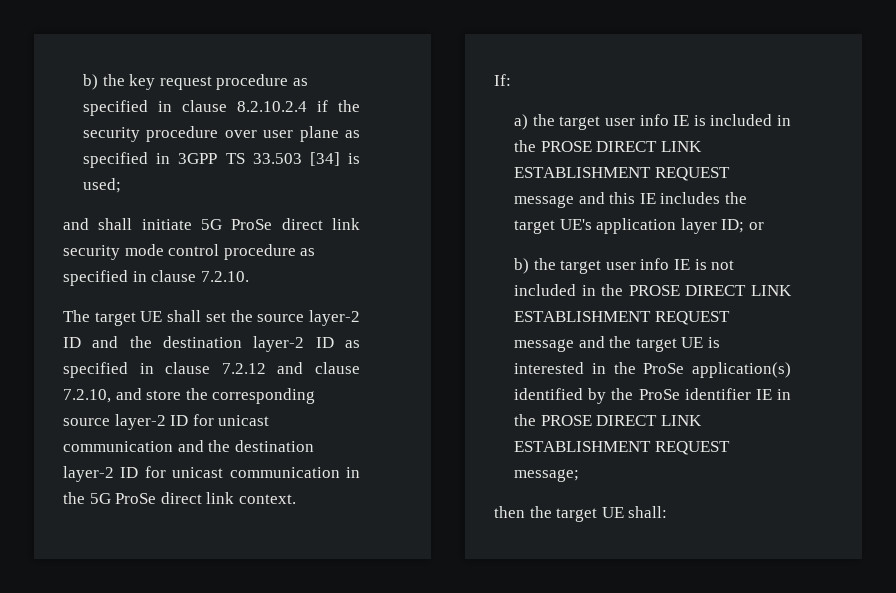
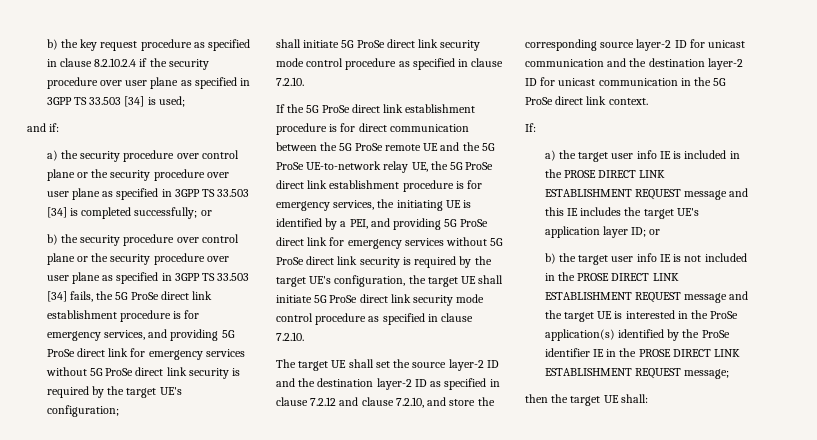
(89, 224) none -> [49,123,60,132] [46,150,239,162] [46,169,229,181] [46,188,250,200] [46,207,212,219] [46,234,239,246] [46,253,229,265] [46,272,250,284] [46,291,213,302] [46,310,200,322] [46,329,235,341] [46,348,245,360] [45,367,241,379] [46,386,182,398] [46,405,119,417] [276,39,481,51] [276,58,504,70] [276,77,304,86] [276,104,476,113] [276,123,469,135] [276,142,495,151] [276,161,494,173] [276,180,483,192] [276,199,472,211] [276,218,488,230] [276,237,504,249] [276,256,492,268] [276,275,477,287] if: // a) the security procedure over control plane or the security procedure over user plane as specified in 3GPP TS 33.503 [34] is completed successfully; or // b) the security procedure over control plane or the security procedure over user plane as specified in 3GPP TS 33.503 [34] fails, the 5G ProSe direct link establishment procedure is for emergency services, and providing 5G ProSe direct link for emergency services without 5G ProSe direct link security is required by the target UE's configuration; // shall initiate 5G ProSe direct link security mode control procedure as specified in clause 7.2.10. // If the 5G ProSe direct link establishment procedure is for direct communication between the 5G ProSe remote UE and the 5G ProSe UE-to-network relay UE, the 5G ProSe direct link establishment procedure is for emergency services, the initiating UE is identified by a PEI, and providing 5G ProSe direct link for emergency services without 5G ProSe direct link security is required by the target UE's configuration, the target UE

